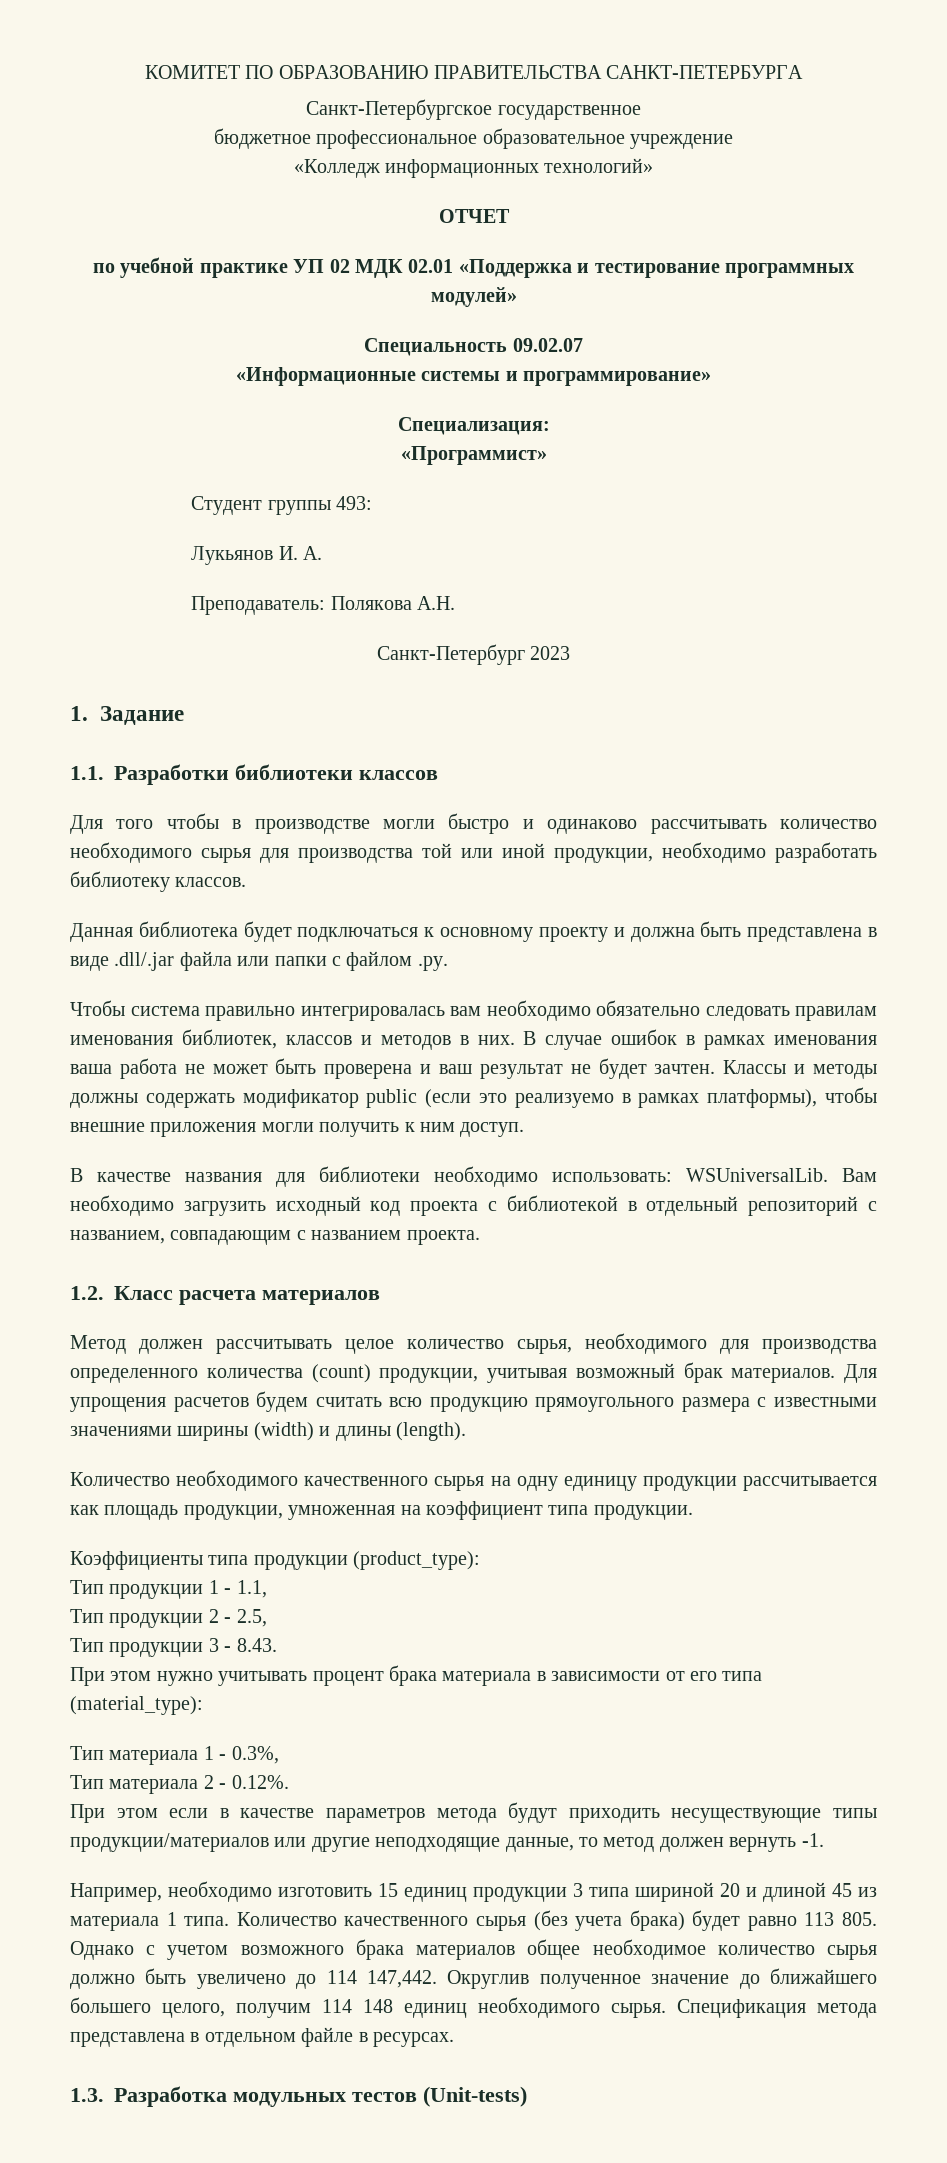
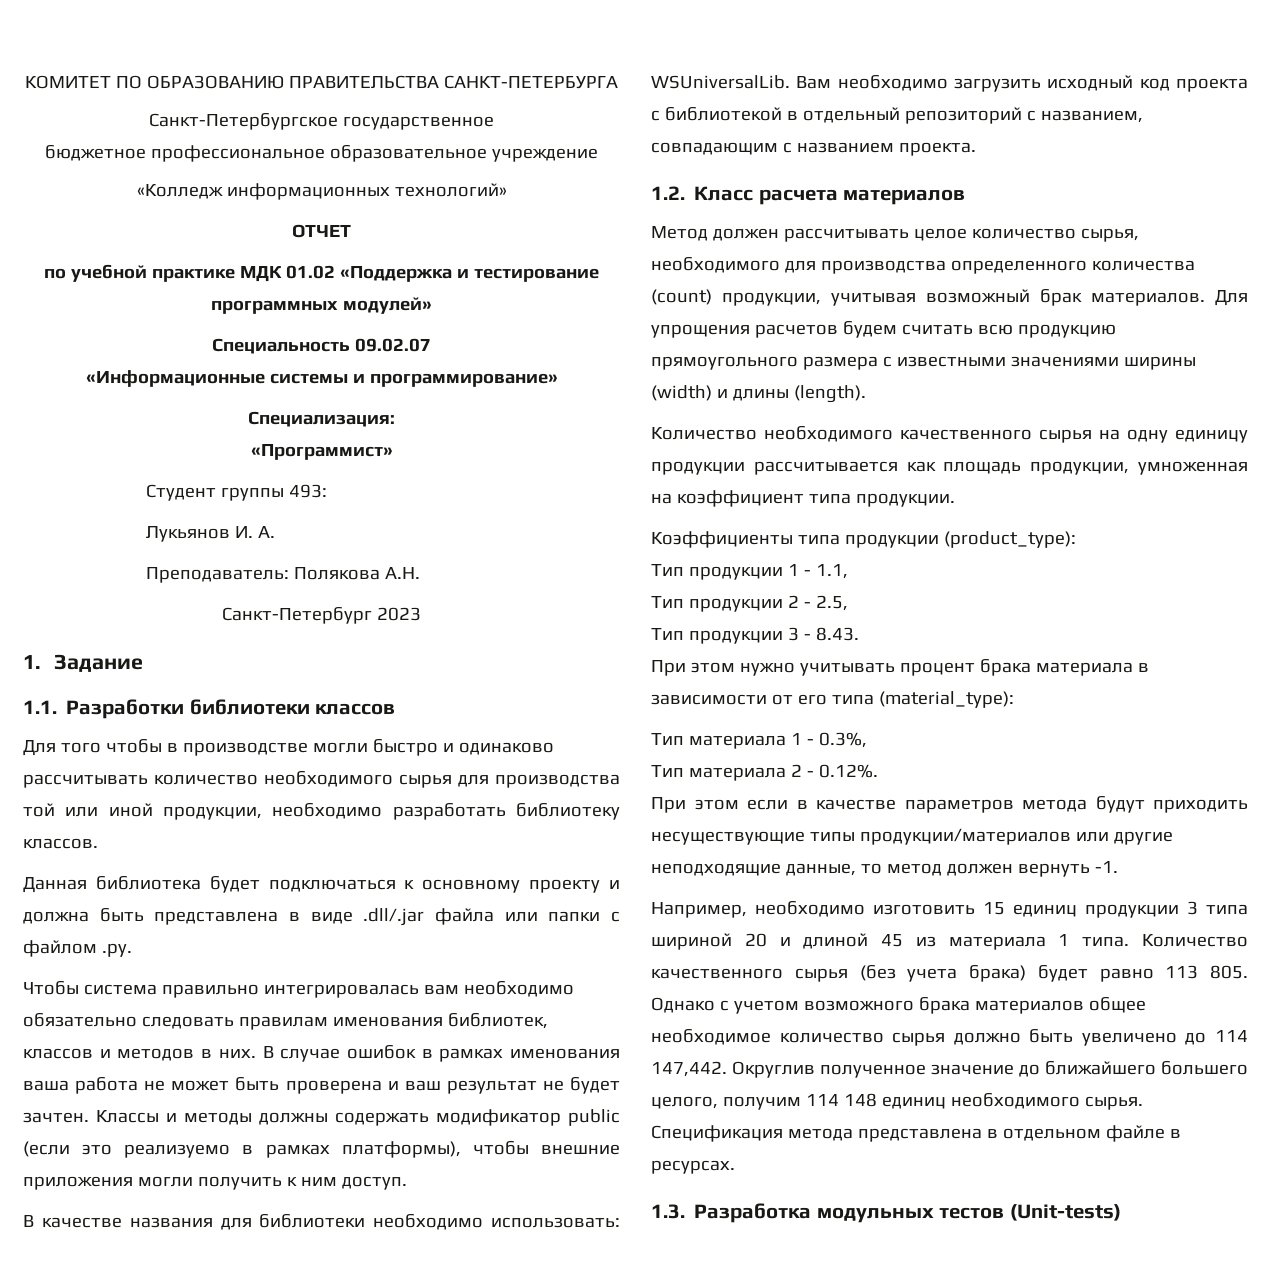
[293,259,454,278] УП 02 МДК 02.01 -> [240,265,335,282] МДК 01.02

